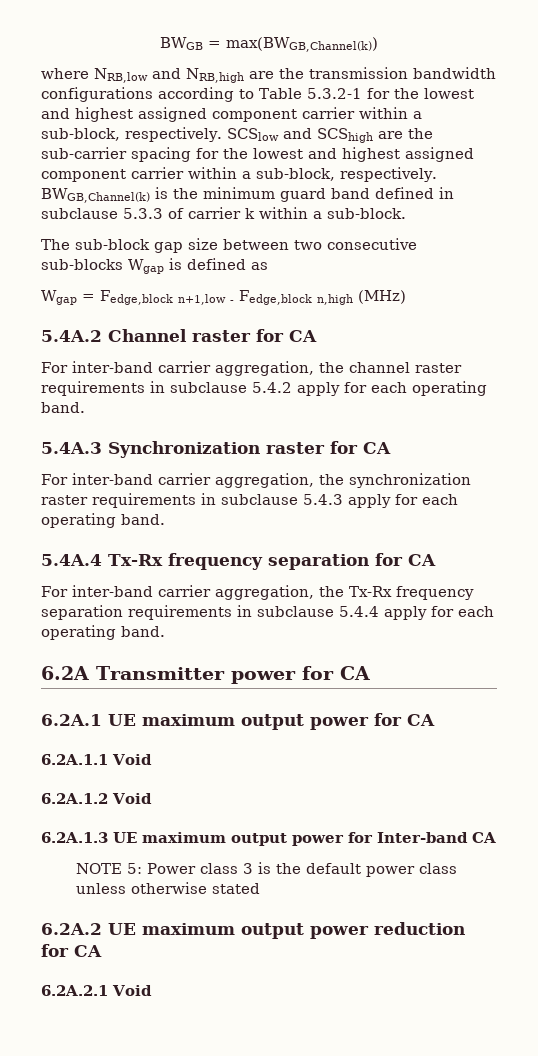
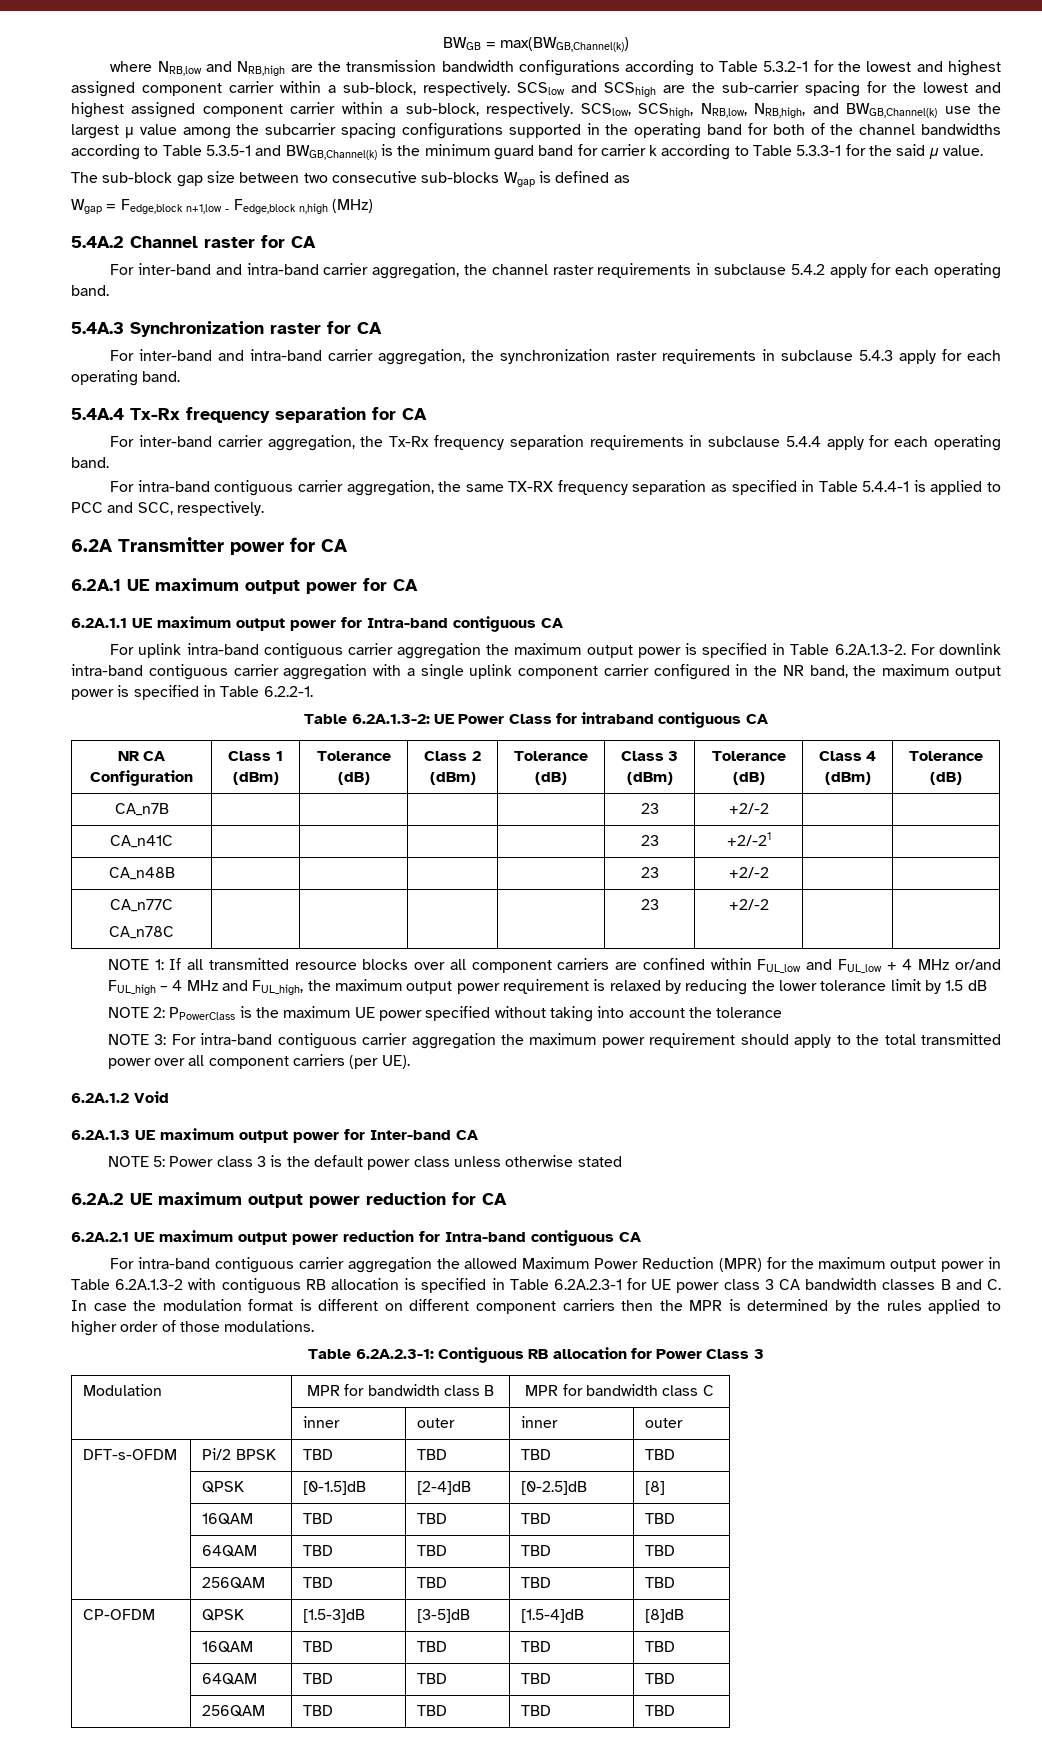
(437, 174) none -> [580,103,1002,118] [71,123,1002,139] [71,144,282,160] SCSlow, SCShigh, NRB,low, NRB,high, and BWGB,Channel(k) use the largest μ value among the subcarrier spacing configurations supported in the operating band for both of the channel bandwidths according to Table 5.3.5-1 and
[375,187,454,199] [41,207,406,219] defined in subclause 5.3.3 of carrier k within a sub-block. -> [577,144,984,160] for carrier k according to Table 5.3.3-1 for the said μ value.
(153, 367) none -> [215,263,319,275] and intra-band
(153, 479) none -> [218,349,323,361] and intra-band
(165, 631) none -> [110,480,1001,496] [71,501,264,516] // For intra-band contiguous carrier aggregation, the same TX-RX frequency separation as specified in Table 5.4.4-1 is applied to PCC and SCC, respectively.
[112,754,152,765] Void -> [132,616,563,632] [110,643,1001,659] [71,664,1001,680] [71,685,313,700] [304,712,768,728] [117,751,166,761] [90,770,193,786] [228,751,283,761] [232,772,279,785] [316,751,391,761] [337,772,370,785] [424,751,481,761] [429,772,476,785] [514,751,588,761] [535,772,567,785] [620,751,679,761] [626,772,673,785] [711,751,786,761] [732,772,765,785] [818,751,877,761] [824,772,871,785] [909,751,983,761] [930,772,962,785] [114,803,169,816] [640,803,659,814] [728,803,769,814] [110,835,173,848] [640,835,659,846] [726,832,771,846] [108,867,175,880] [640,867,659,878] [728,867,769,878] [110,899,173,912] [109,926,174,939] [640,899,659,910] [728,899,769,910] [107,958,1001,973] [107,979,987,995] [107,1006,783,1022] [107,1033,1002,1049] [107,1054,410,1069] UE maximum output power for Intra-band contiguous CA // For uplink intra-band contiguous carrier aggregation the maximum output power is specified in Table 6.2A.1.3-2. For downlink intra-band contiguous carrier aggregation with a single uplink component carrier configured in the NR band, the maximum output power is specified in Table 6.2.2-1. // Table 6.2A.1.3-2: UE Power Class for intraband contiguous CA // NR CA Configuration | Class 1 (dBm) | Tolerance (dB) | Class 2 (dBm) | Tolerance (dB) | Class 3 (dBm) | Tolerance (dB) | Class 4 (dBm) | Tolerance (dB) // CA_n7B | | | | | 23 | +2/-2 | | // CA_n41C | | | | | 23 | +2/-21 | | // CA_n48B | | | | | 23 | +2/-2 | | // CA_n77C // CA_n78C | | | | | 23 | +2/-2 | | // NOTE 1: If all transmitted resource blocks over all component carriers are confined within FUL_low and FUL_low + 4 MHz or/and FUL_high – 4 MHz and FUL_high, the maximum output power requirement is relaxed by reducing the lower tolerance limit by 1.5 dB // NOTE 2: PPowerClass is the maximum UE power specified without taking into account the tolerance // NOTE 3: For intra-band contiguous carrier aggregation the maximum power requirement should apply to the total transmitted power over all component carriers (per UE).
[112,985,152,996] Void -> [134,1230,641,1246] [110,1257,1001,1273] [71,1278,1001,1294] [71,1299,1001,1314] [71,1320,315,1336] [308,1347,764,1363] [83,1384,163,1396] [306,1384,495,1396] [525,1384,714,1396] [303,1416,341,1428] [417,1418,456,1428] [521,1416,559,1428] [645,1418,684,1428] [83,1449,178,1460] [202,1448,276,1460] [303,1449,334,1460] [417,1449,448,1460] [521,1449,552,1460] [645,1449,676,1460] [202,1481,245,1493] [303,1481,367,1495] [417,1481,472,1495] [521,1481,588,1495] [645,1481,666,1495] [202,1513,254,1525] [303,1513,334,1524] [417,1513,448,1524] [521,1513,552,1524] [645,1513,676,1524] [202,1545,258,1557] [303,1545,334,1556] [417,1545,448,1556] [521,1545,552,1556] [645,1545,676,1556] [202,1577,266,1589] [303,1577,334,1588] [417,1577,448,1588] [521,1577,552,1588] [645,1577,676,1588] [83,1609,156,1620] [202,1609,245,1621] [303,1609,366,1623] [417,1609,471,1623] [521,1609,585,1623] [645,1609,685,1623] [202,1641,254,1653] [303,1641,334,1652] [417,1641,448,1652] [521,1641,552,1652] [645,1641,676,1652] [202,1673,258,1685] [303,1673,334,1684] [417,1673,448,1684] [521,1673,552,1684] [645,1673,676,1684] [202,1705,266,1717] [303,1705,334,1716] [417,1705,448,1716] [521,1705,552,1716] [645,1705,676,1716] UE maximum output power reduction for Intra-band contiguous CA // For intra-band contiguous carrier aggregation the allowed Maximum Power Reduction (MPR) for the maximum output power in Table 6.2A.1.3-2 with contiguous RB allocation is specified in Table 6.2A.2.3-1 for UE power class 3 CA bandwidth classes B and C. In case the modulation format is different on different component carriers then the MPR is determined by the rules applied to higher order of those modulations. // Table 6.2A.2.3-1: Contiguous RB allocation for Power Class 3 // Modulation | MPR for bandwidth class B | MPR for bandwidth class C // | inner | outer | inner | outer // DFT-s-OFDM | Pi/2 BPSK | TBD | TBD | TBD | TBD // | QPSK | [0-1.5]dB | [2-4]dB | [0-2.5]dB | [8] // | 16QAM | TBD | TBD | TBD | TBD // | 64QAM | TBD | TBD | TBD | TBD // | 256QAM | TBD | TBD | TBD | TBD // CP-OFDM | QPSK | [1.5-3]dB | [3-5]dB | [1.5-4]dB | [8]dB // | 16QAM | TBD | TBD | TBD | TBD // | 64QAM | TBD | TBD | TBD | TBD // | 256QAM | TBD | TBD | TBD | TBD

